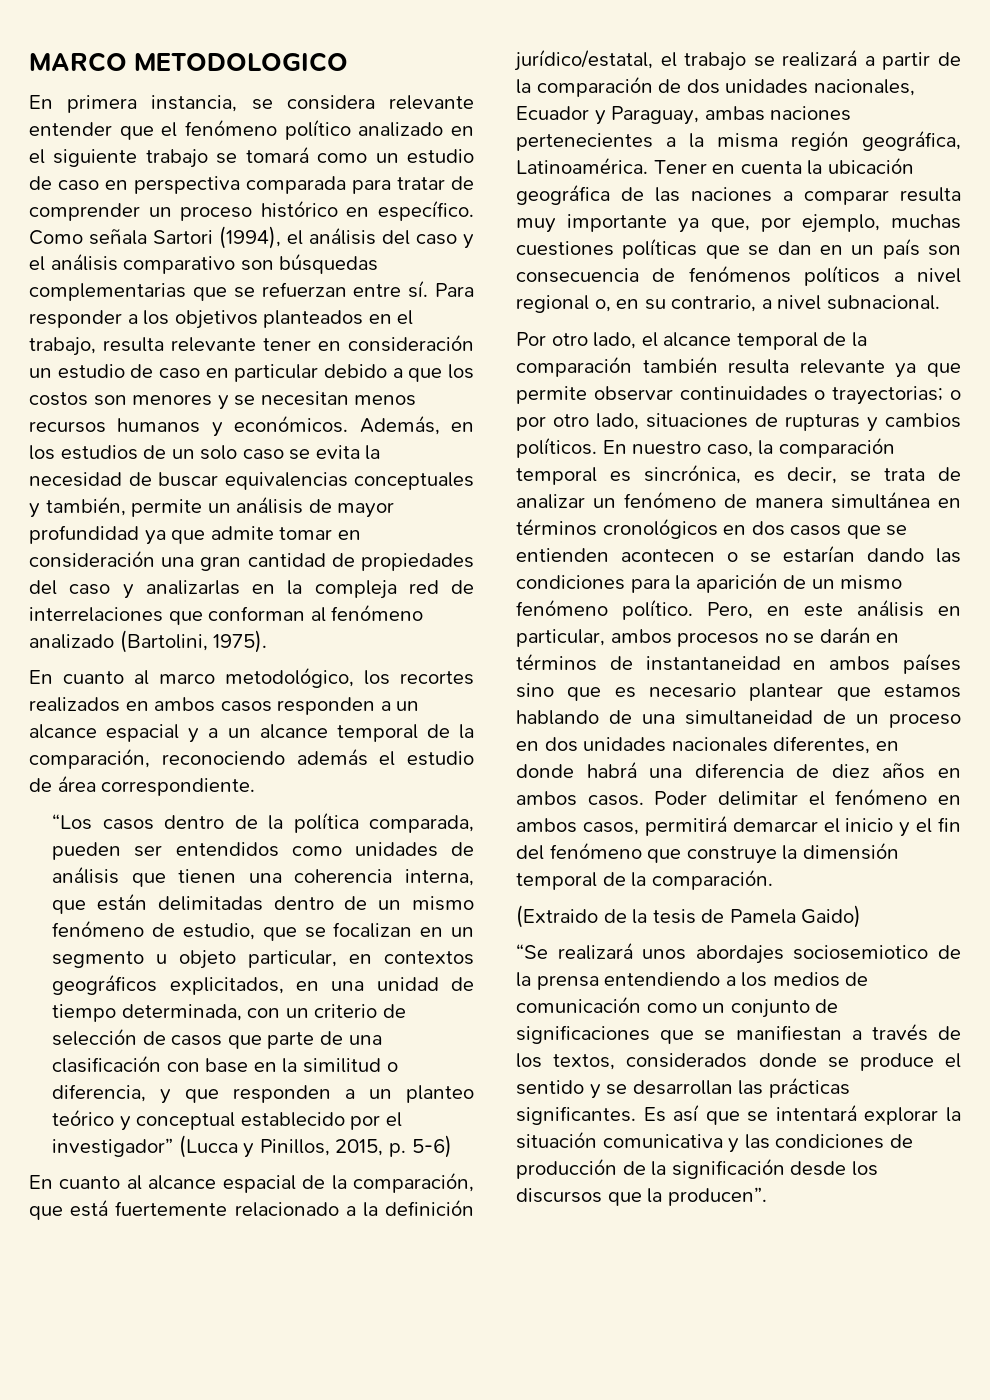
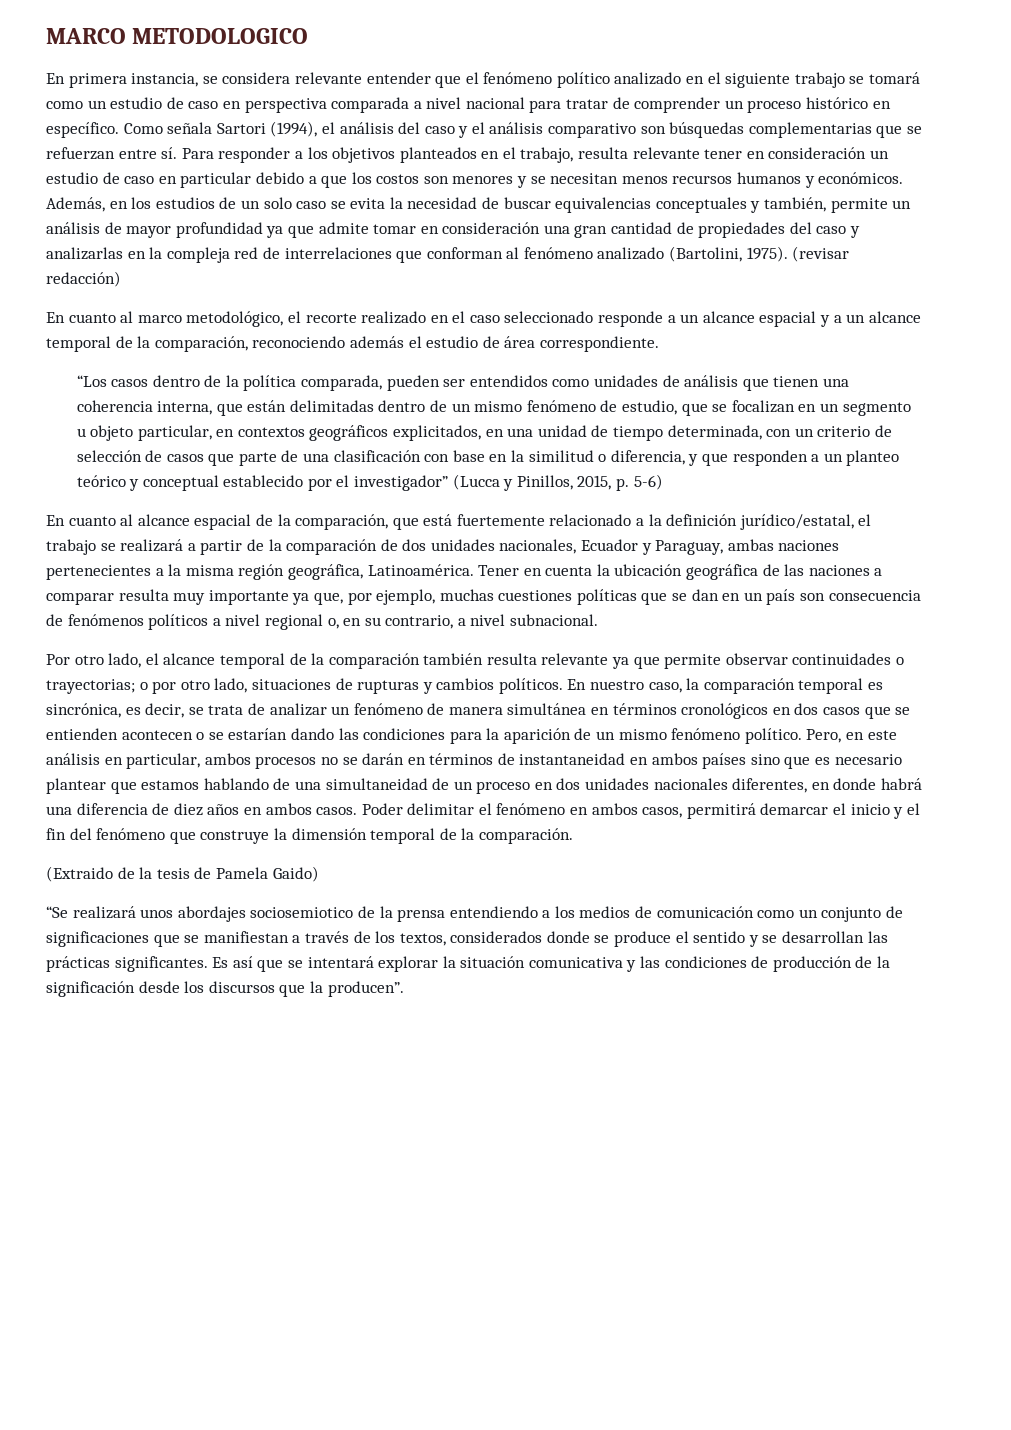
(346, 185) none -> [413,97,525,109] a nivel nacional
(268, 641) none -> [792,246,850,262] [46,271,121,287] (revisar redacción)
[364,670,474,685] [29,697,376,715] los recortes realizados en ambos casos responden -> [287,311,664,327] el recorte realizado en el caso seleccionado responde

